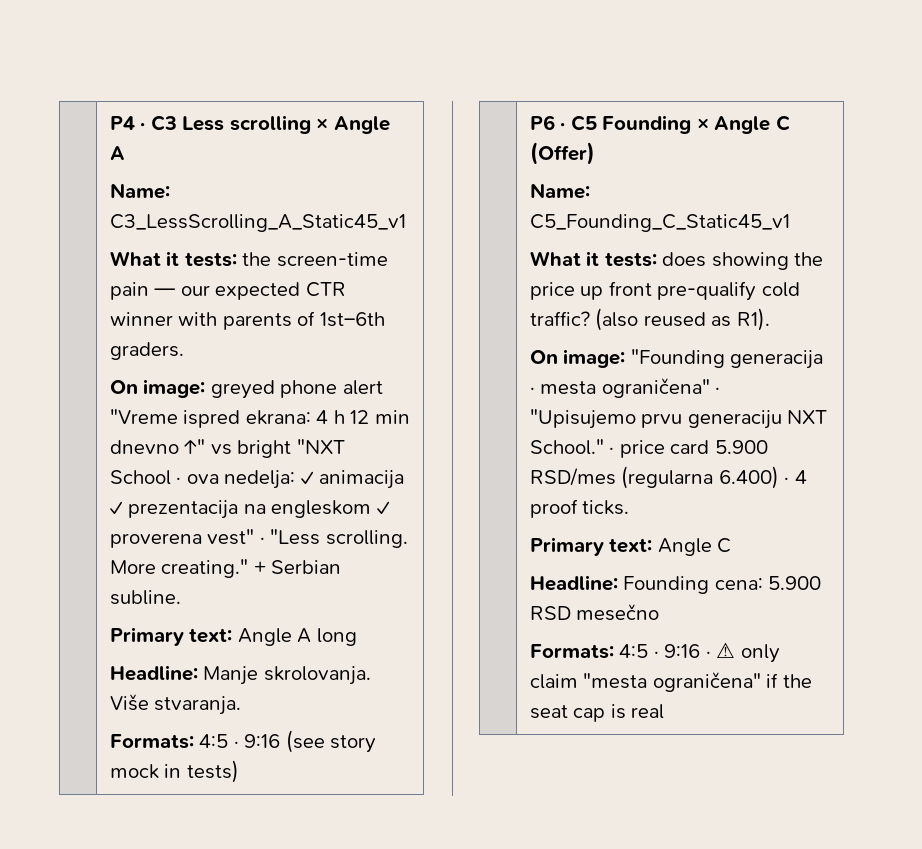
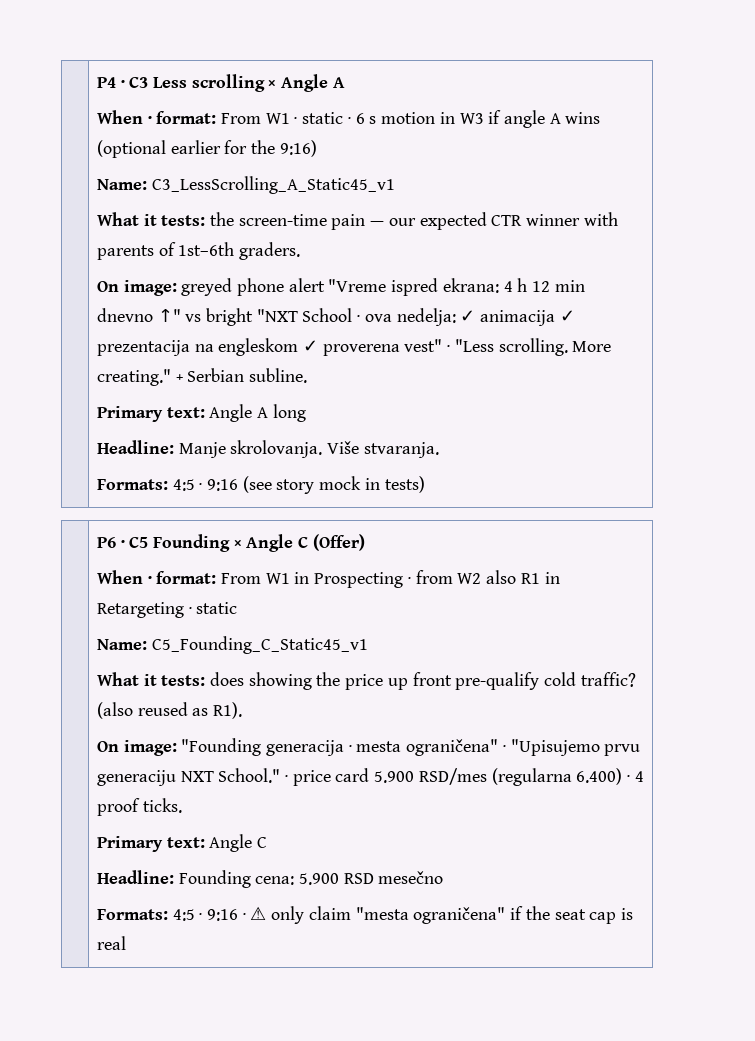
(125, 153) none -> [96,110,601,128] [96,140,317,158] // When · format: From W1 · static · 6 s motion in W3 if angle A wins (optional earlier for the 9:16)
(595, 153) none -> [96,570,560,588] [96,602,238,618] // When · format: From W1 in Prospecting · from W2 also R1 in Retargeting · static

